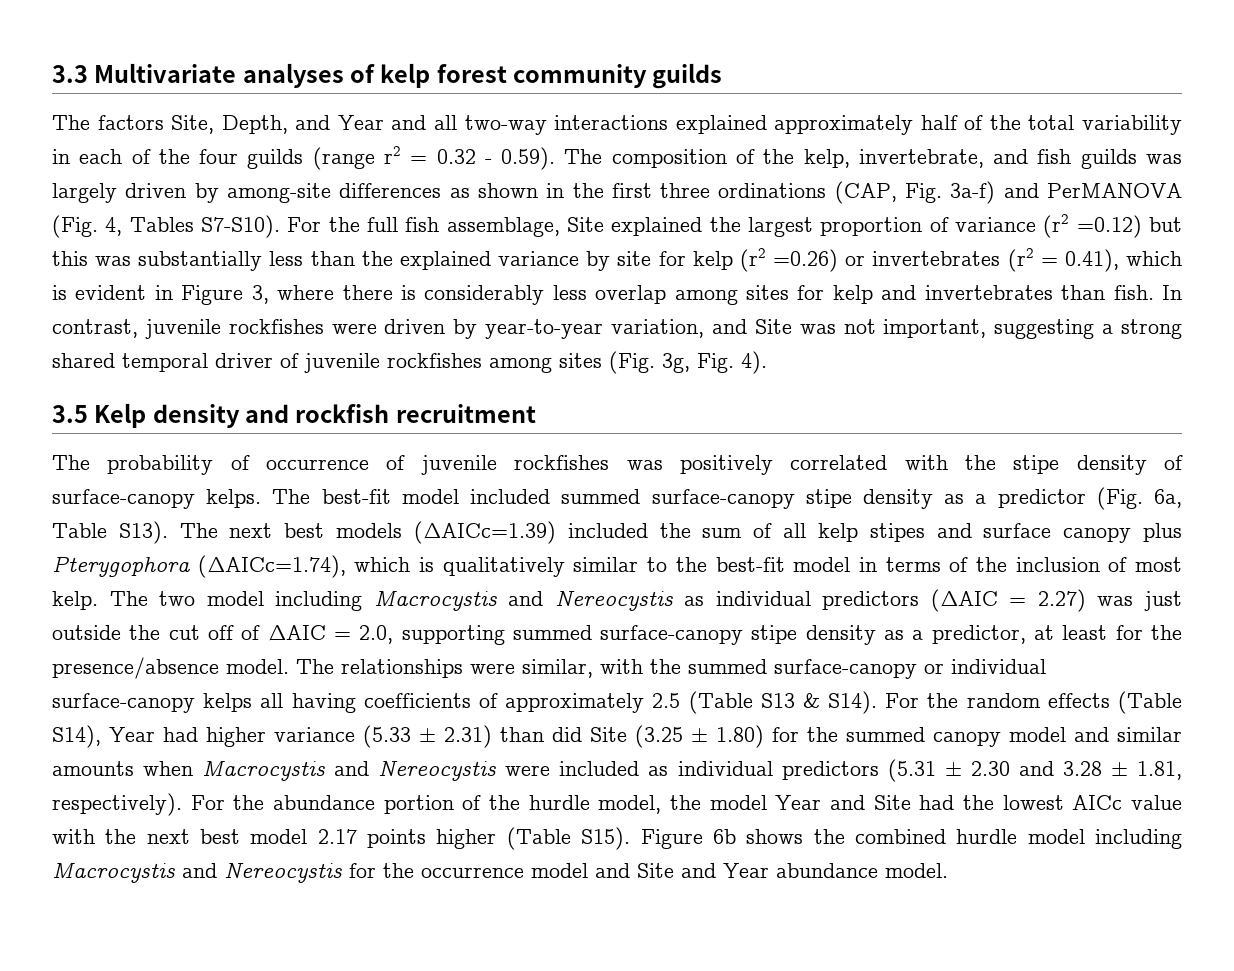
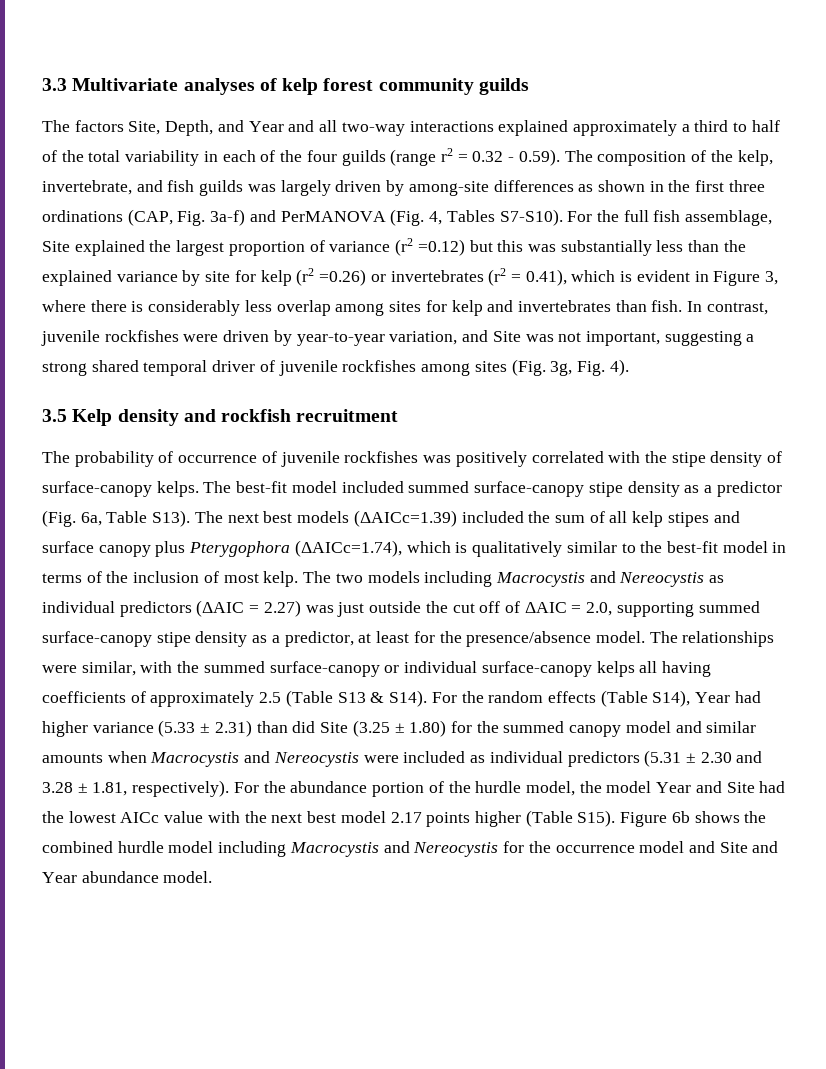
(914, 125) none -> [681,120,748,132] a third to
[206,591,264,606] model -> [367,571,420,583] models

